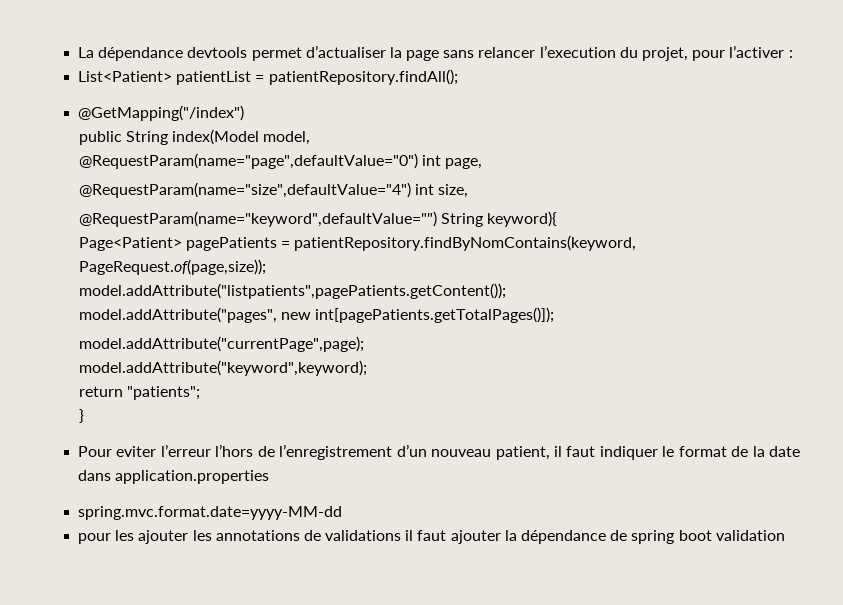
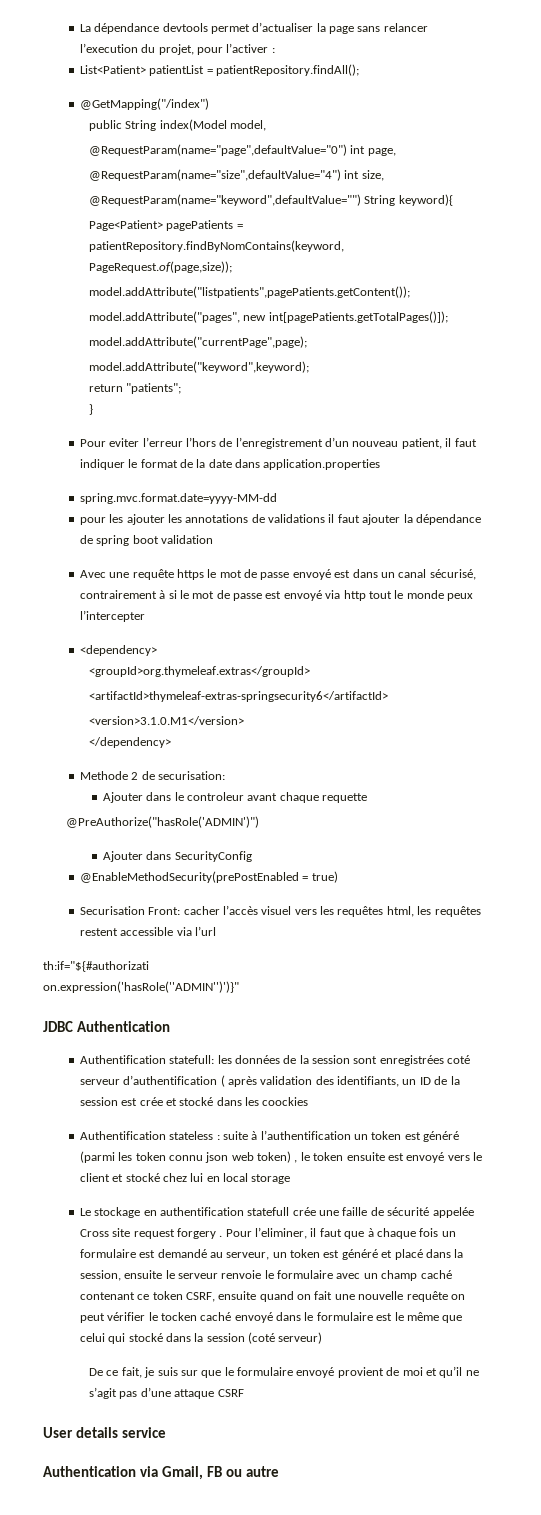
(785, 535) none -> [79,569,476,580] [79,590,474,601] [79,610,145,622] [79,645,157,656] [89,666,311,677] [89,691,389,702] [89,716,245,725] [89,737,172,748] [79,771,225,780] [102,792,368,803] [66,816,260,828] [102,851,252,862] [79,871,338,883] [79,905,481,917] [79,926,216,936] [43,961,149,972] [43,981,239,993] [43,1021,170,1032] [79,1055,471,1066] [79,1075,460,1087] [79,1097,309,1106] [79,1130,460,1142] [79,1151,483,1163] [79,1173,291,1184] [79,1207,474,1218] [79,1227,456,1239] [79,1249,464,1260] [79,1270,452,1281] [79,1291,465,1302] [79,1312,463,1323] [79,1332,323,1344] [89,1366,479,1378] [89,1387,244,1399] [43,1427,166,1438] [43,1466,279,1480] // Avec une requête https le mot de passe envoyé est dans un canal sécurisé, contrairement à si le mot de passe est envoyé via http tout le monde peux l’intercepter // <dependency> // <groupId>org.thymeleaf.extras</groupId> // <artifactId>thymeleaf-extras-springsecurity6</artifactId> // <version>3.1.0.M1</version> // </dependency> // Methode 2 de securisation: // Ajouter dans le controleur avant chaque requette // @PreAuthorize("hasRole('ADMIN')") // Ajouter dans SecurityConfig // @EnableMethodSecurity(prePostEnabled = true) // Securisation Front: cacher l’accès visuel vers les requêtes html, les requêtes restent accessible via l’url // th:if="${#authorizati // on.expression('hasRole(''ADMIN'')')}" // JDBC Authentication // Authentification statefull: les données de la session sont enregistrées coté serveur d’authentification ( après validation des identifiants, un ID de la session est crée et stocké dans les coockies // Authentification stateless : suite à l’authentification un token est généré (parmi les token connu json web token) , le token ensuite est envoyé vers le client et stocké chez lui en local storage // Le stockage en authentification statefull crée une faille de sécurité appelée Cross site request forgery . Pour l’eliminer, il faut que à chaque fois un formulaire est demandé au serveur, un token est généré et placé dans la session, ensuite le serveur renvoie le formulaire avec un champ caché contenant ce token CSRF, ensuite quand on fait une nouvelle requête on peut vérifier le tocken caché envoyé dans le formulaire est le même que celui qui stocké dans la session (coté serveur) // De ce fait, je suis sur que le formulaire envoyé provient de moi et qu’il ne s’agit pas d’une attaque CSRF // User details service // Authentication via Gmail, FB ou autre

